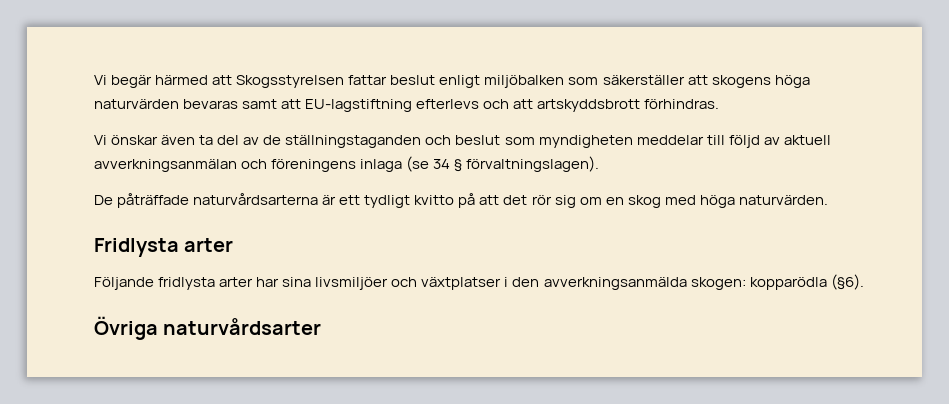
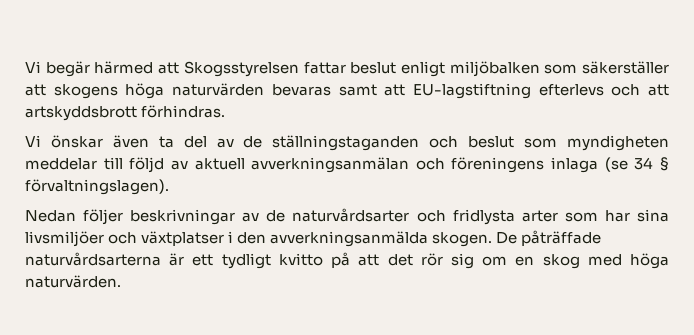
(600, 164) none -> [25,208,670,225] [25,231,493,247] Nedan följer beskrivningar av de naturvårdsarter och fridlysta arter som har sina livsmiljöer och växtplatser i den avverkningsanmälda skogen.
[94,238,234,257] [94,274,864,290] [94,316,322,340] // Fridlysta arter // Följande fridlysta arter har sina livsmiljöer och växtplatser i den avverkningsanmälda skogen: kopparödla (§6). // Övriga naturvårdsarter -> (121, 281) none

